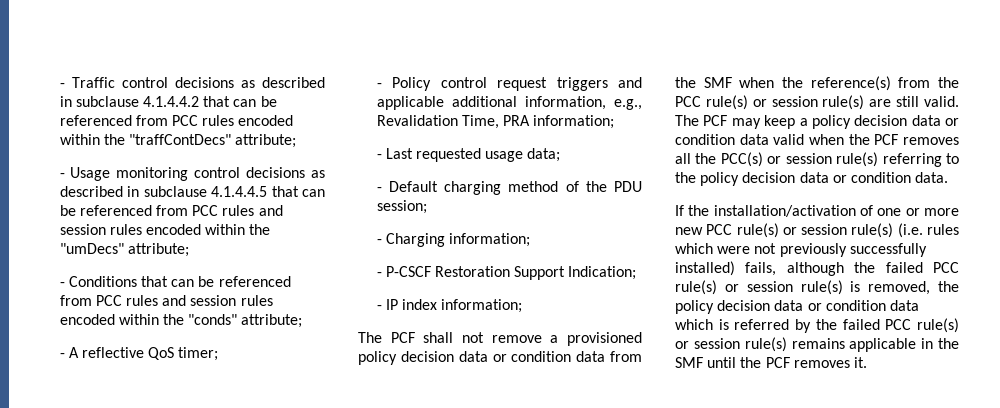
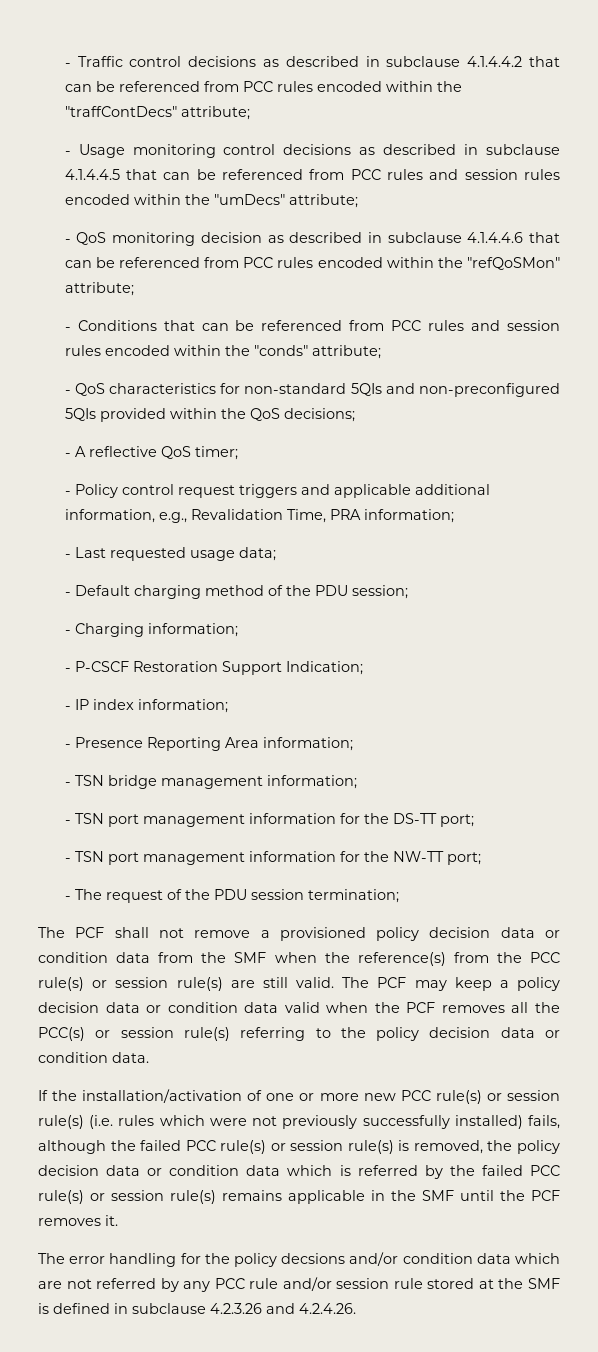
(189, 250) none -> [64,232,560,246] [64,257,560,270] [64,282,134,296] // - QoS monitoring decision as described in subclause 4.1.4.4.6 that can be referenced from PCC rules encoded within the "refQoSMon" attribute;
(303, 321) none -> [64,383,560,397] [64,408,355,422] // - QoS characteristics for non-standard 5QIs and non-preconfigured 5QIs provided within the QoS decisions;
(523, 306) none -> [64,737,353,751] [64,775,357,789] [64,813,474,827] [64,851,481,865] [64,889,399,903] // - Presence Reporting Area information; // - TSN bridge management information; // - TSN port management information for the DS-TT port; // - TSN port management information for the NW-TT port; // - The request of the PDU session termination;
(867, 362) none -> [38,1252,560,1267] [38,1277,561,1292] [38,1303,356,1314] // The error handling for the policy decsions and/or condition data which are not referred by any PCC rule and/or session rule stored at the SMF is defined in subclause 4.2.3.26 and 4.2.4.26.

